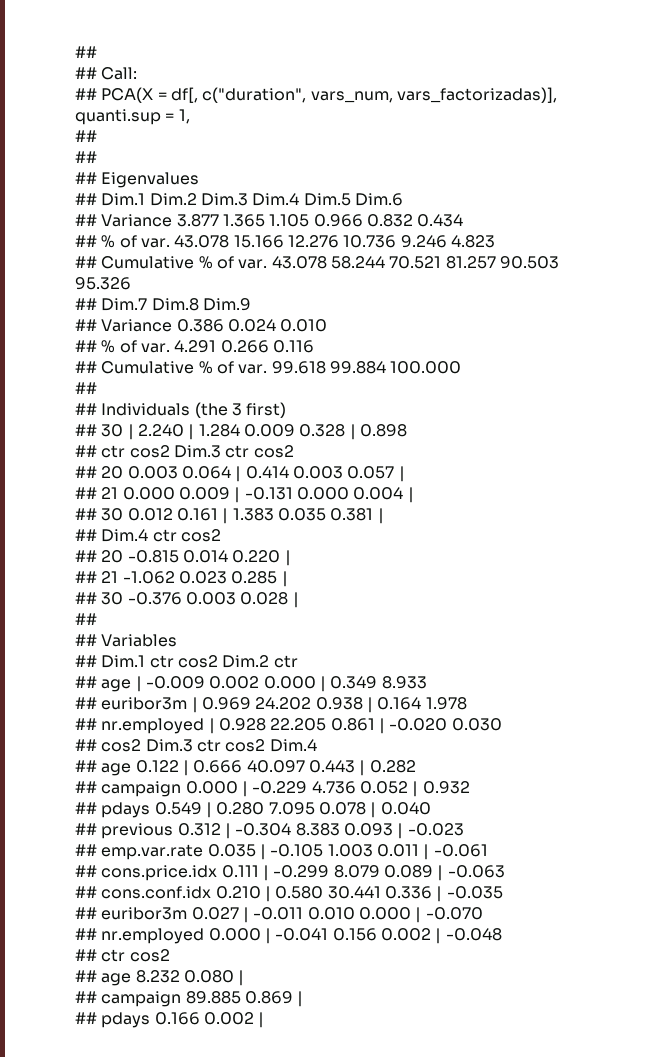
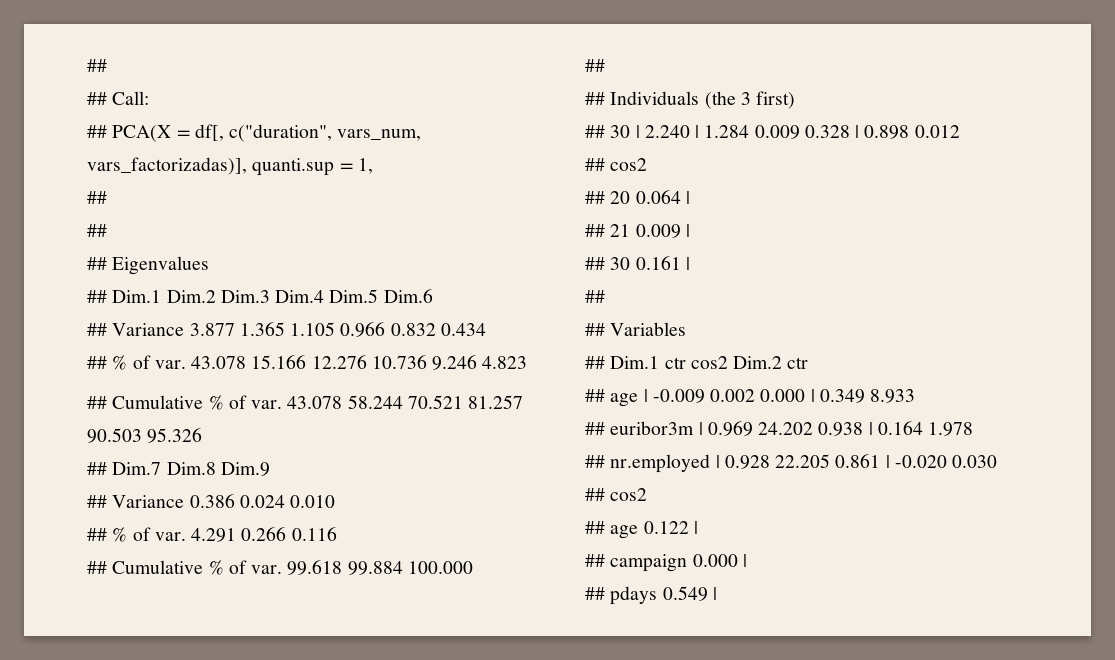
[75,445,294,458] [75,466,178,479] // ## ctr cos2 Dim.3 ctr cos2 // ## 20 0.003 -> [914,125,960,138] [585,158,648,171] [585,191,631,204] 0.012 // ## cos2 // ## 20
[245,466,405,482] [75,487,175,500] 0.414 0.003 0.057 | // ## 21 0.000 -> [585,224,631,237] // ## 21
[244,487,414,503] [75,508,173,521] -0.131 0.000 0.004 | // ## 30 0.012 -> [585,257,631,270] // ## 30
[232,508,384,524] [75,529,221,542] [75,550,291,566] [75,571,288,587] [75,592,299,608] 1.383 0.035 0.381 | // ## Dim.4 ctr cos2 // ## 20 -0.815 0.014 0.220 | // ## 21 -1.062 0.023 0.285 | // ## 30 -0.376 0.003 0.028 | -> (690, 263) none
[145,739,317,752] Dim.3 ctr cos2 Dim.4 -> (648, 494) none
[193,760,416,776] 0.666 40.097 0.443 | 0.282 -> (698, 527) none
[252,781,470,797] -0.229 4.736 0.052 | 0.932 -> (747, 560) none
[216,802,431,818] [75,823,464,839] [75,844,488,860] [75,865,505,881] [75,886,503,902] [75,907,483,923] [75,928,502,944] [75,949,170,962] [75,970,245,986] [75,991,304,1007] [75,1012,265,1028] 0.280 7.095 0.078 | 0.040 // ## previous 0.312 | -0.304 8.383 0.093 | -0.023 // ## emp.var.rate 0.035 | -0.105 1.003 0.011 | -0.061 // ## cons.price.idx 0.111 | -0.299 8.079 0.089 | -0.063 // ## cons.conf.idx 0.210 | 0.580 30.441 0.336 | -0.035 // ## euribor3m 0.027 | -0.011 0.010 0.000 | -0.070 // ## nr.employed 0.000 | -0.041 0.156 0.002 | -0.048 // ## ctr cos2 // ## age 8.232 0.080 | // ## campaign 89.885 0.869 | // ## pdays 0.166 0.002 | -> (717, 593) none

